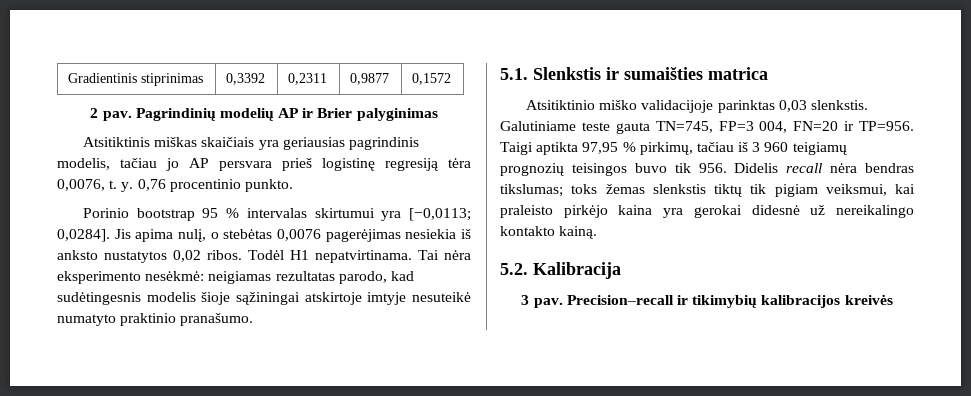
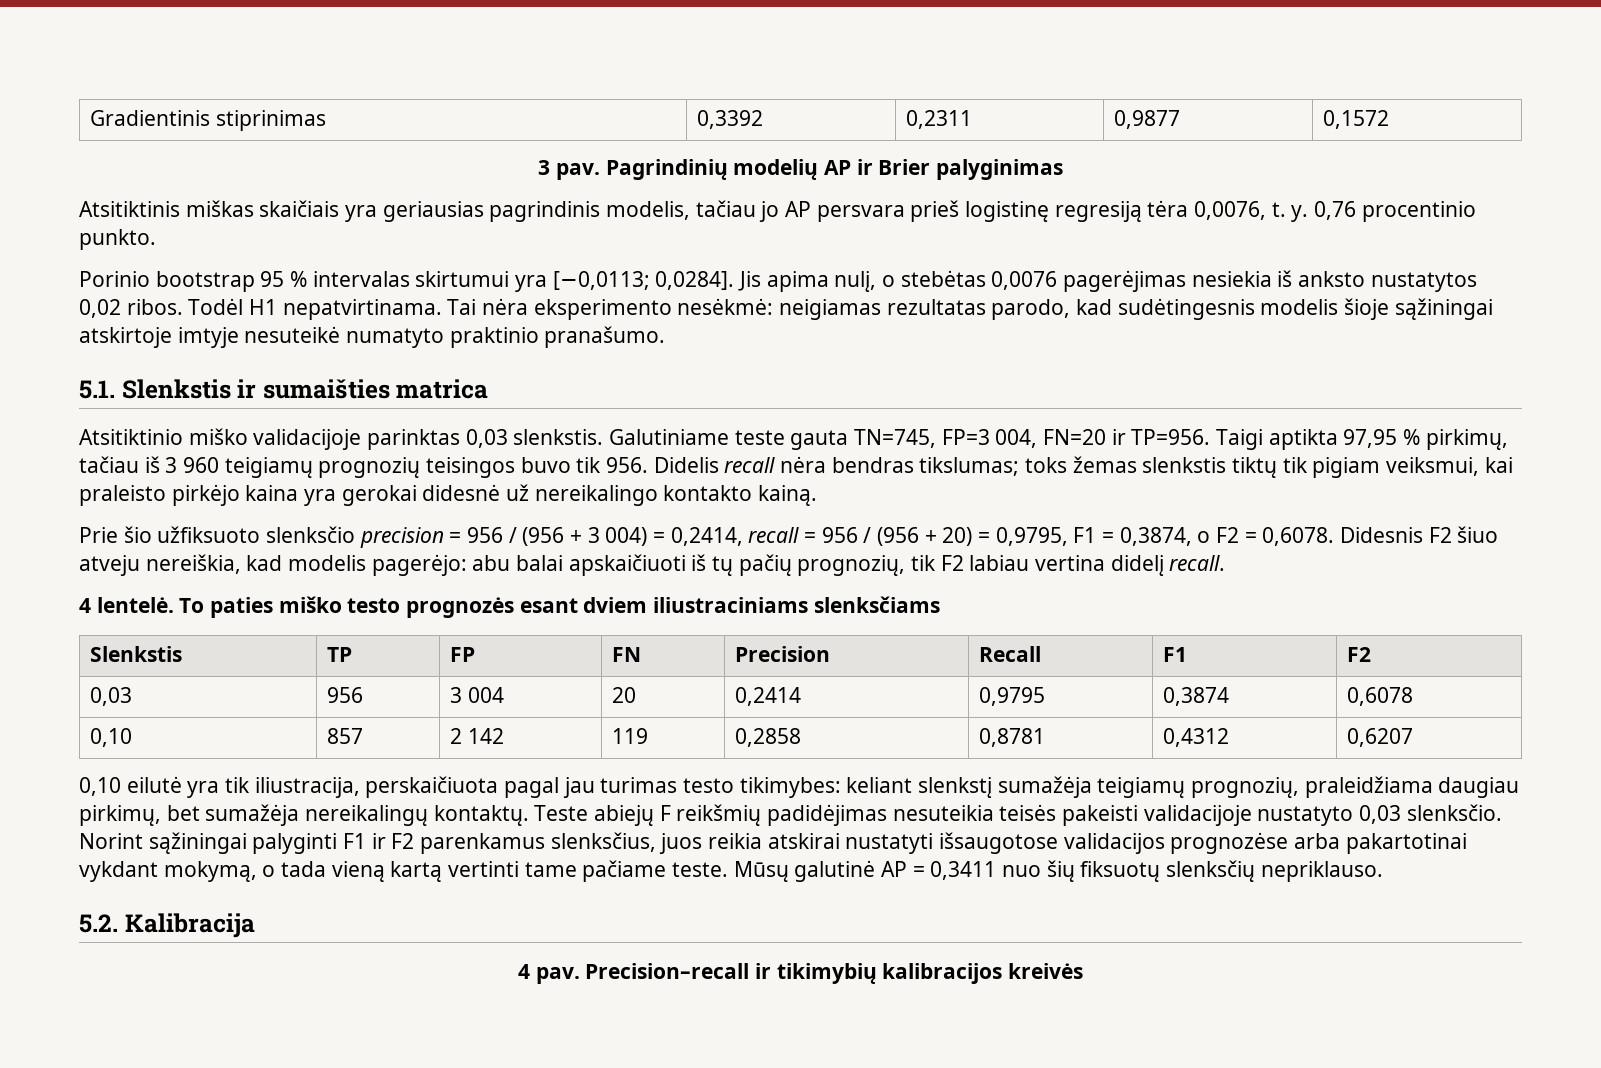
[90,108,99,118] 2 -> [538,160,551,175] 3
(598, 232) none -> [79,526,1499,548] [79,554,1226,576] [79,596,940,618] [90,646,183,662] [327,647,353,662] [450,647,476,662] [612,647,642,662] [735,646,831,662] [979,646,1042,662] [1163,647,1188,662] [1347,647,1372,662] [90,687,133,706] [327,687,364,703] [450,687,504,703] [612,687,637,703] [735,687,802,706] [979,687,1046,706] [1163,687,1230,706] [1347,687,1414,706] [90,728,133,747] [327,728,364,744] [450,728,504,744] [612,728,649,744] [735,728,802,747] [979,728,1046,747] [1163,728,1230,747] [1347,728,1414,747] [79,776,1520,798] [79,804,1502,826] [79,832,1467,854] [79,860,1383,882] // Prie šio užfiksuoto slenksčio precision = 956 / (956 + 3 004) = 0,2414, recall = 956 / (956 + 20) = 0,9795, F1 = 0,3874, o F2 = 0,6078. Didesnis F2 šiuo atveju nereiškia, kad modelis pagerėjo: abu balai apskaičiuoti iš tų pačių prognozių, tik F2 labiau vertina didelį recall. // 4 lentelė. To paties miško testo prognozės esant dviem iliustraciniams slenksčiams // Slenkstis | TP | FP | FN | Precision | Recall | F1 | F2 // 0,03 | 956 | 3 004 | 20 | 0,2414 | 0,9795 | 0,3874 | 0,6078 // 0,10 | 857 | 2 142 | 119 | 0,2858 | 0,8781 | 0,4312 | 0,6207 // 0,10 eilutė yra tik iliustracija, perskaičiuota pagal jau turimas testo tikimybes: keliant slenkstį sumažėja teigiamų prognozių, praleidžiama daugiau pirkimų, bet sumažėja nereikalingų kontaktų. Teste abiejų F reikšmių padidėjimas nesuteikia teisės pakeisti validacijoje nustatyto 0,03 slenksčio. Norint sąžiningai palyginti F1 ir F2 parenkamus slenksčius, juos reikia atskirai nustatyti išsaugotose validacijos prognozėse arba pakartotinai vykdant mokymą, o tada vieną kartą vertinti tame pačiame teste. Mūsų galutinė AP = 0,3411 nuo šių fiksuotų slenksčių nepriklauso.
[521,295,530,305] 3 -> [517,964,530,979] 4

